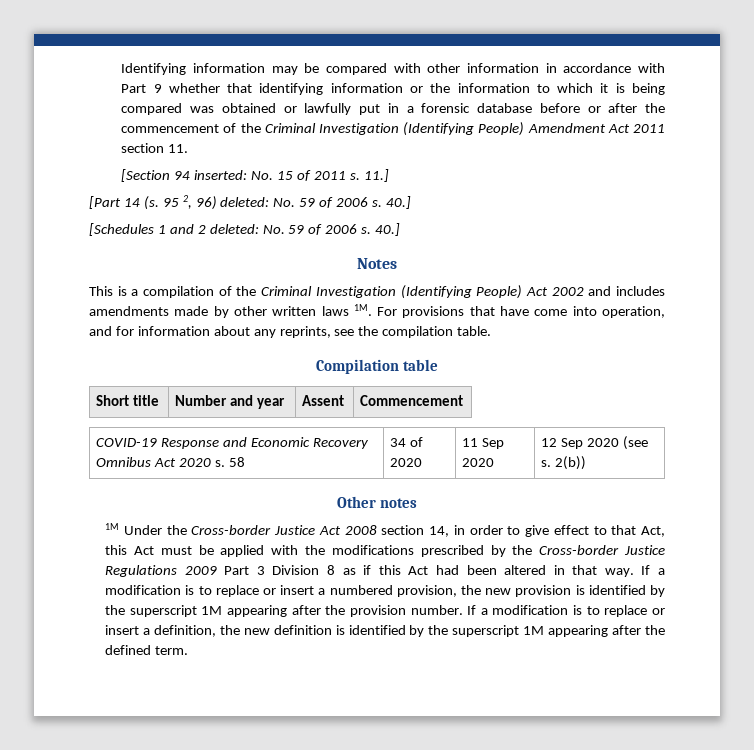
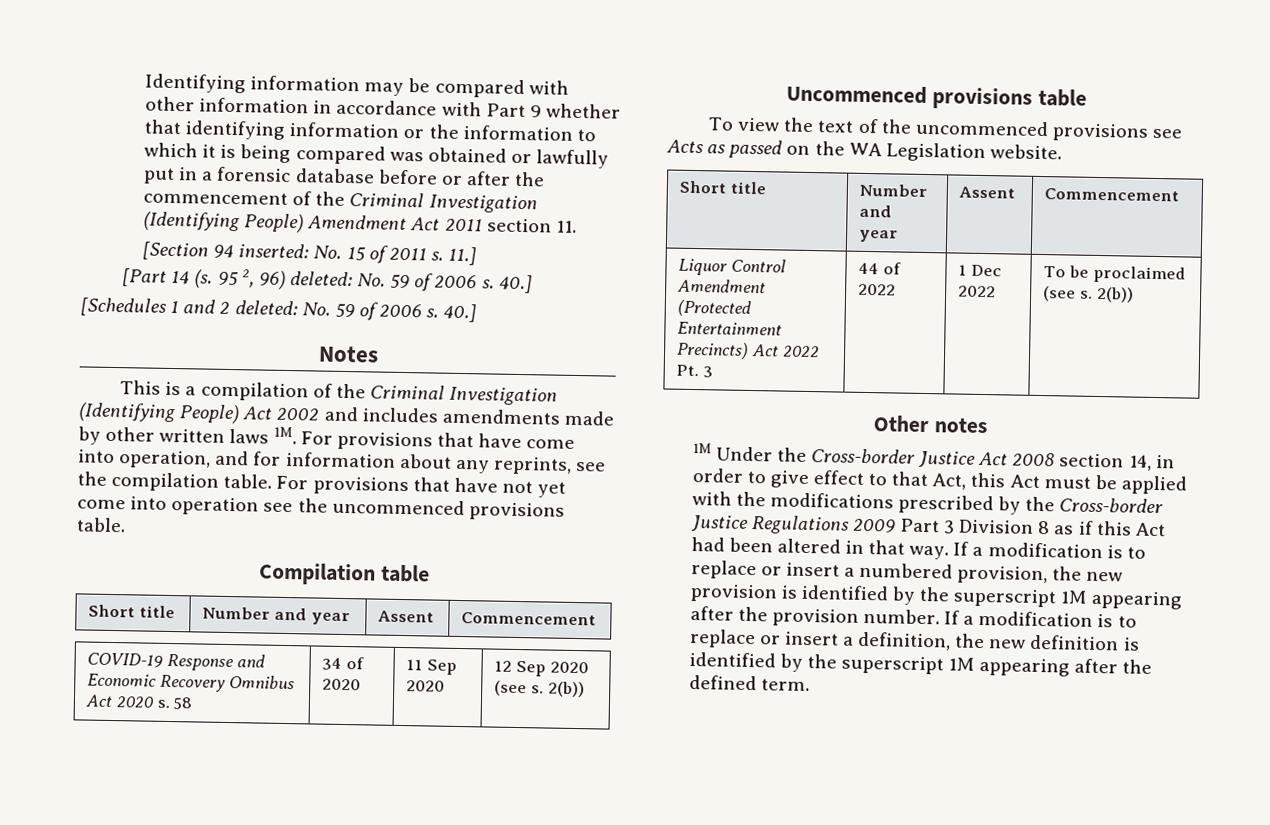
(492, 331) none -> [276,475,567,498] [77,496,565,521] [76,517,126,533] For provisions that have not yet come into operation see the uncommenced provisions table.
(587, 463) none -> [786,84,1087,110] [708,117,1183,142] [666,139,1062,163] [679,180,767,195] [859,183,928,198] [859,204,893,218] [858,229,899,243] [958,186,1016,199] [1044,188,1180,202] [678,258,787,276] [677,278,767,294] [677,299,752,318] [677,321,783,336] [676,341,820,360] [676,364,714,378] [858,262,902,275] [858,283,897,296] [958,264,1003,277] [958,285,997,298] [1043,265,1186,284] [1042,286,1134,303] // Uncommenced provisions table // To view the text of the uncommenced provisions see Acts as passed on the WA Legislation website. // Short title | Number and year | Assent | Commencement // Liquor Control Amendment (Protected Entertainment Precincts) Act 2022 Pt. 3 | 44 of 2022 | 1 Dec 2022 | To be proclaimed (see s. 2(b))

